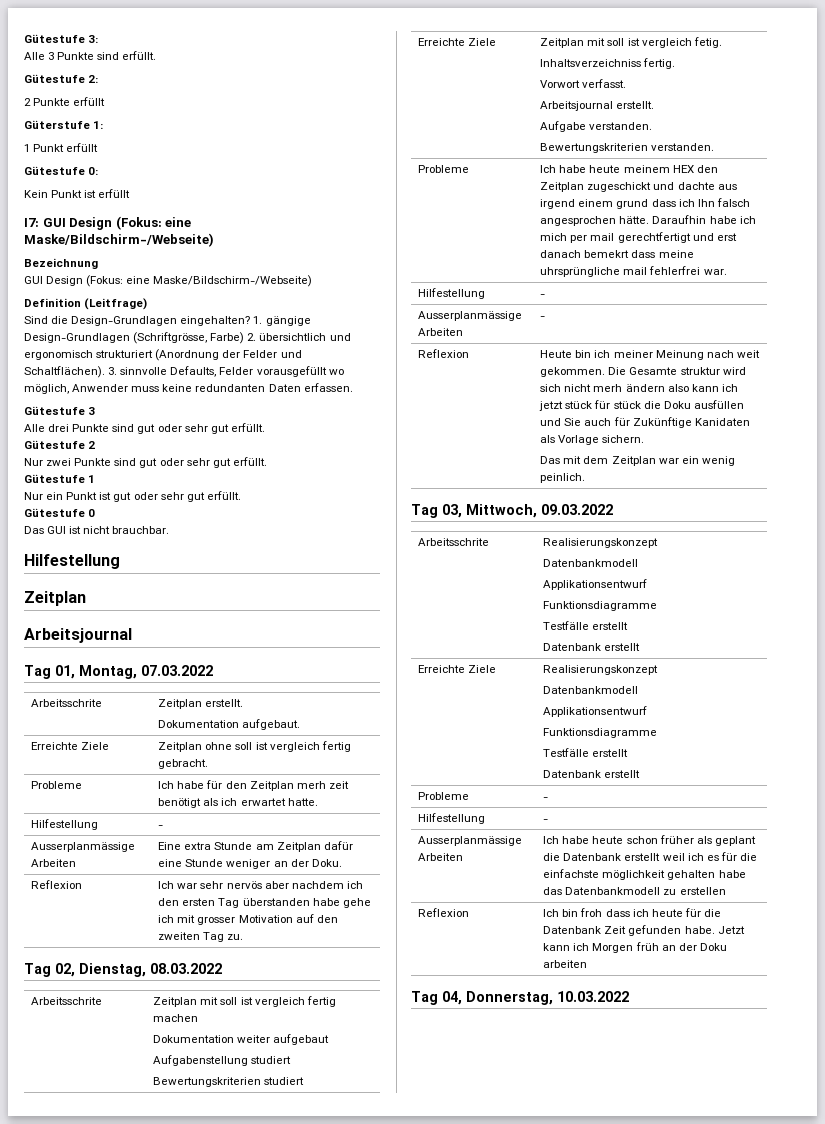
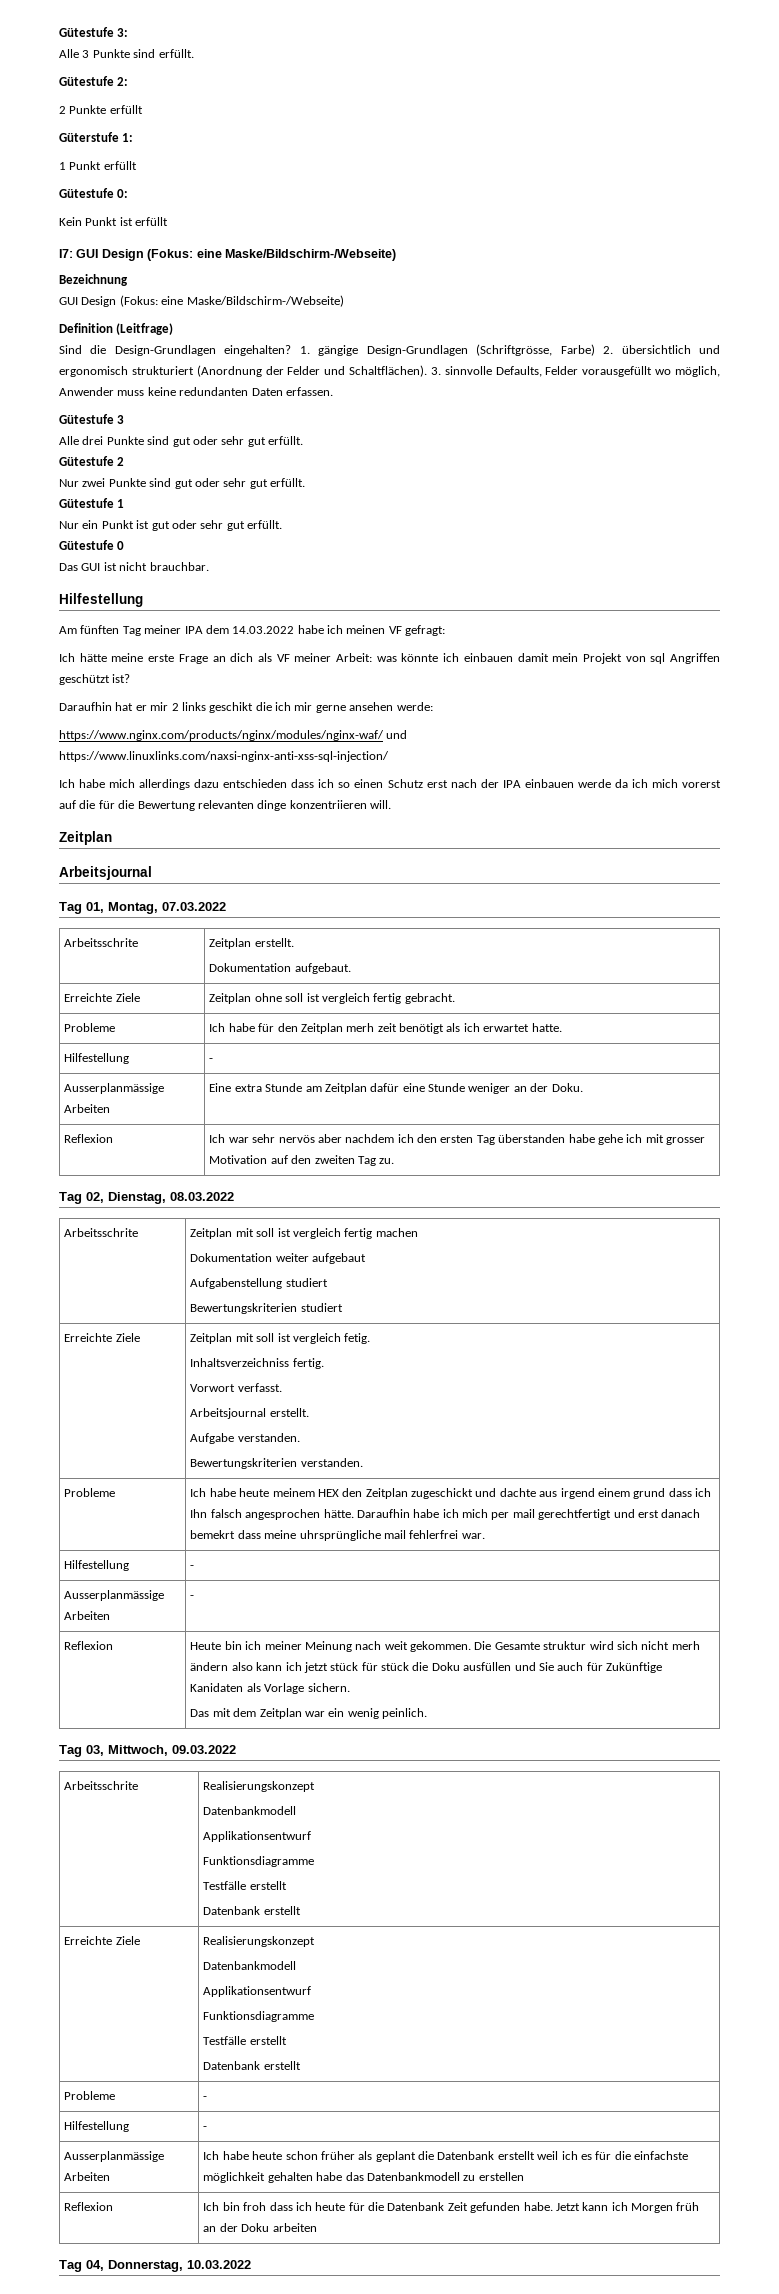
(120, 561) none -> [59,625,446,636] [59,653,720,664] [59,674,131,685] [59,702,433,713] [59,730,408,741] [59,751,389,762] [59,779,721,790] [59,800,391,811] // Am fünften Tag meiner IPA dem 14.03.2022 habe ich meinen VF gefragt: // Ich hätte meine erste Frage an dich als VF meiner Arbeit: was könnte ich einbauen damit mein Projekt von sql Angriffen geschützt ist? // Daraufhin hat er mir 2 links geschikt die ich mir gerne ansehen werde: // https://www.nginx.com/products/nginx/modules/nginx-waf/ und https://www.linuxlinks.com/naxsi-nginx-anti-xss-sql-injection/ // Ich habe mich allerdings dazu entschieden dass ich so einen Schutz erst nach der IPA einbauen werde da ich mich vorerst auf die für die Bewertung relevanten dinge konzentriieren will.

